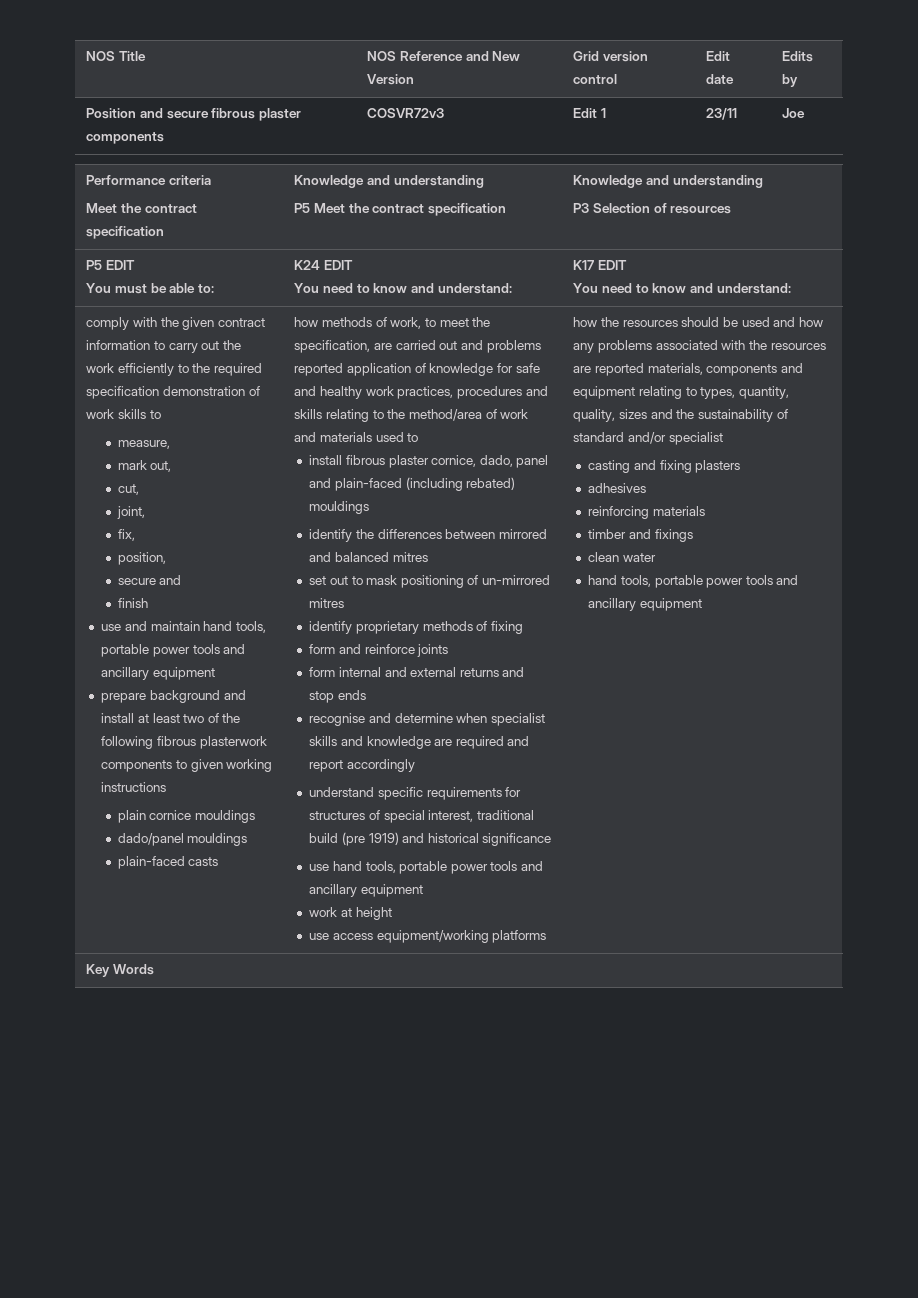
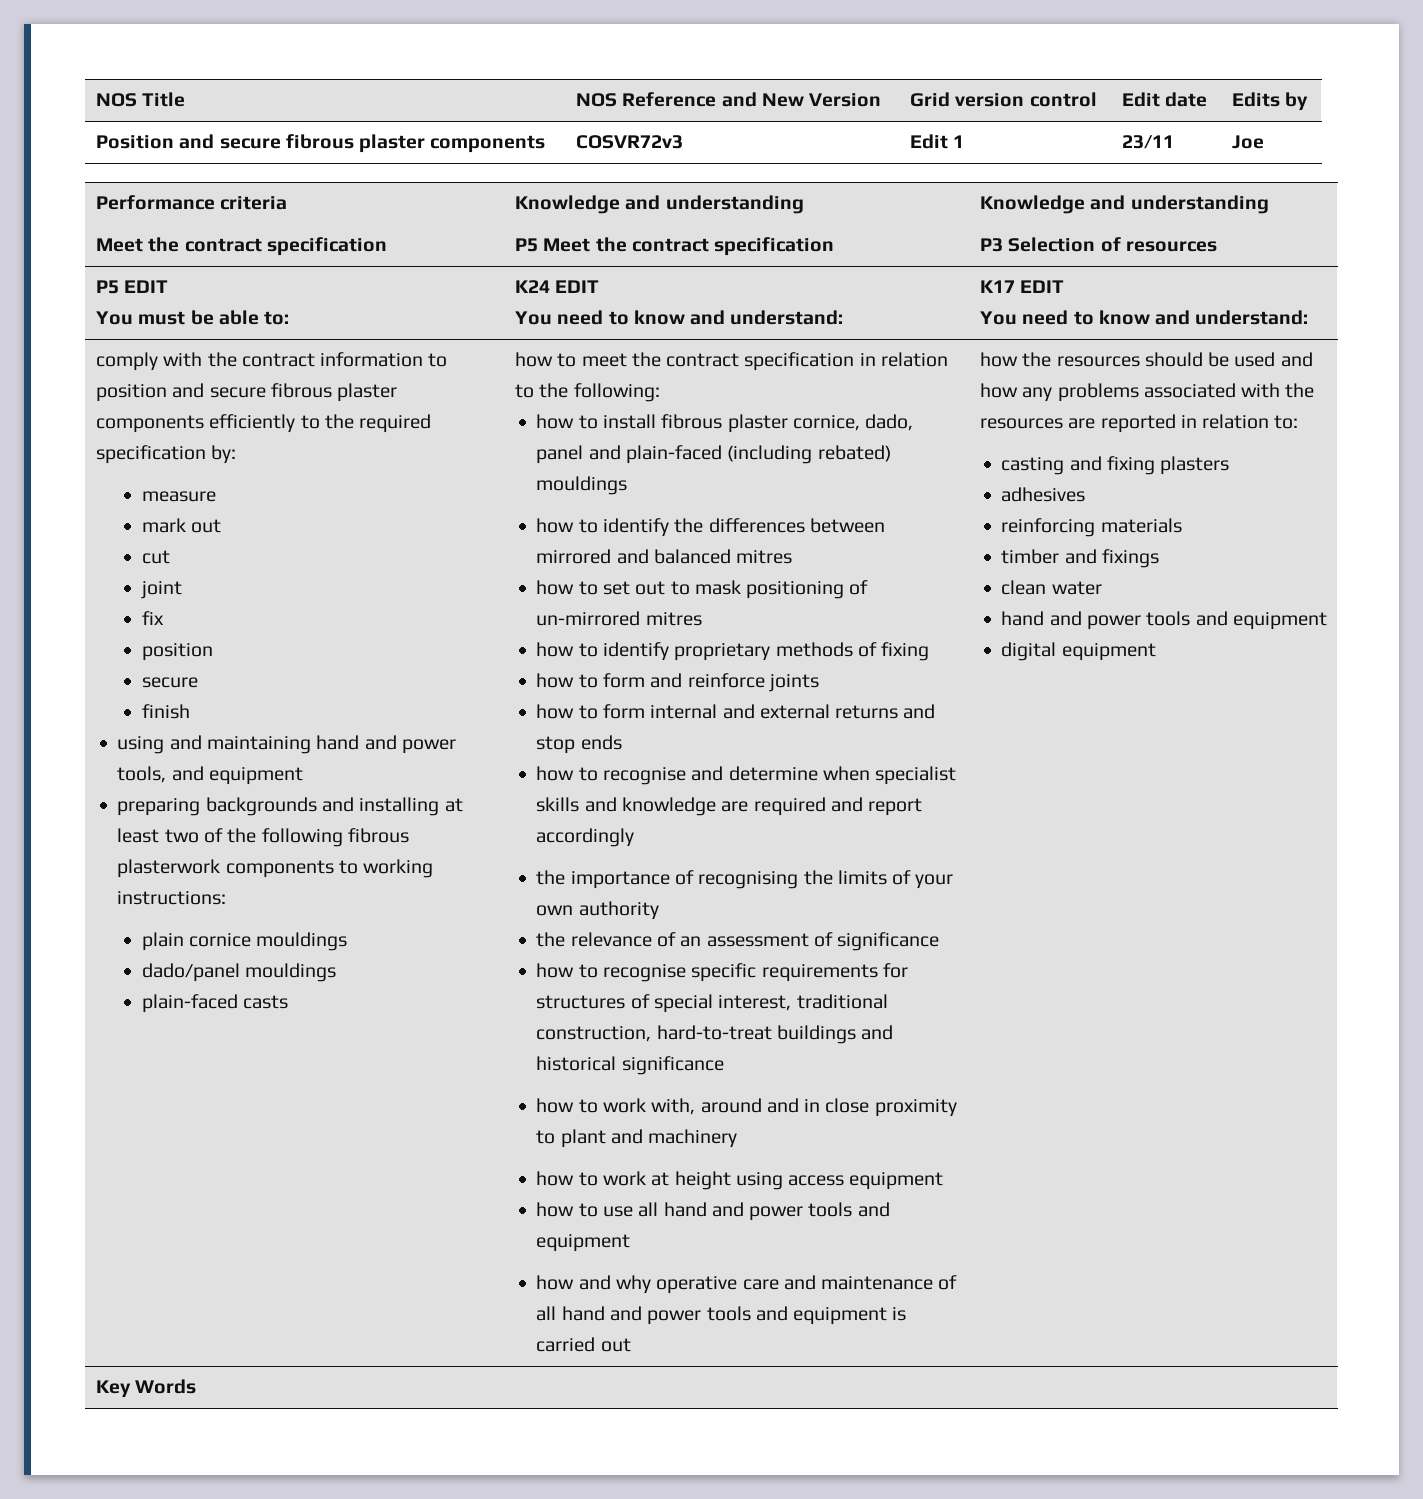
[182,317,215,330] given -> (237, 359) none
[168,340,241,353] [86,363,115,373] carry out the work -> [95,383,398,402] [95,415,204,433] position and secure fibrous plaster components
[163,386,260,396] [86,409,161,419] [117,440,170,449] [117,460,172,472] [117,484,139,495] [116,506,145,519] [117,529,135,541] [117,552,166,565] [117,575,182,585] demonstration of work skills to // measure, // mark out, // cut, // joint, // fix, // position, // secure and -> [211,445,237,464] [141,491,216,502] [141,518,221,533] [141,550,170,564] [140,581,182,599] [141,611,164,625] [141,643,213,661] [141,677,198,688] by: // measure // mark out // cut // joint // fix // position // secure
[101,621,266,633] [101,644,246,657] [101,667,215,680] [101,690,246,703] [101,713,135,723] use and maintain hand tools, portable power tools and ancillary equipment // prepare background and install -> [117,735,456,754] [117,766,303,785] [117,797,440,816] using and maintaining hand and power tools, and equipment // preparing backgrounds and installing
[190,759,273,772] [101,782,167,792] given working instructions -> [363,859,434,878] [117,891,227,905] working instructions:
[322,317,491,329] [294,340,541,353] [294,363,540,376] [294,386,548,399] [294,409,529,422] [294,432,419,442] methods of work, to meet the specification, are carried out and problems reported application of knowledge for safe and healthy work practices, procedures and skills relating to the method/area of work and materials used to // -> [557,352,948,371] [514,383,660,402] [536,414,598,429] to meet the contract specification in relation to the following: // how to
(370, 507) none -> [536,518,598,533] how to
(428, 557) none -> [536,580,598,595] how to
(345, 603) none -> [536,642,598,657] how to
(523, 627) none -> [536,673,598,688] how to
(449, 650) none -> [536,704,598,719] how to
(366, 695) none -> [536,766,598,781] how to
[309,787,375,797] understand -> [536,870,954,889] [536,901,659,920] [536,932,940,951] [536,963,686,982] the importance of recognising the limits of your own authority // the relevance of an assessment of significance // how to recognise
[309,832,399,846] build (pre 1919) -> [536,1025,856,1044] construction, hard-to-treat buildings
[309,861,544,874] [309,884,423,897] [309,907,392,920] [309,930,547,943] use hand tools, portable power tools and ancillary equipment // work at height // use access equipment/working platforms -> [536,1098,957,1117] [536,1129,738,1148] [536,1171,944,1190] [536,1202,890,1221] [536,1234,631,1252] [536,1275,958,1294] [536,1306,907,1325] [536,1337,631,1352] how to work with, around and in close proximity to plant and machinery // how to work at height using access equipment // how to use all hand and power tools and equipment // how and why operative care and maintenance of all hand and power tools and equipment is carried out
[647,363,803,376] [573,386,789,399] [573,409,788,422] [573,432,723,445] materials, components and equipment relating to types, quantity, quality, sizes and the sustainability of standard and/or specialist -> [1180,414,1299,429] in relation to:
[620,575,799,588] [588,598,637,611] tools, portable power tools and ancillary -> [1049,611,1327,630] [1001,642,1057,661] and power tools and equipment // digital

